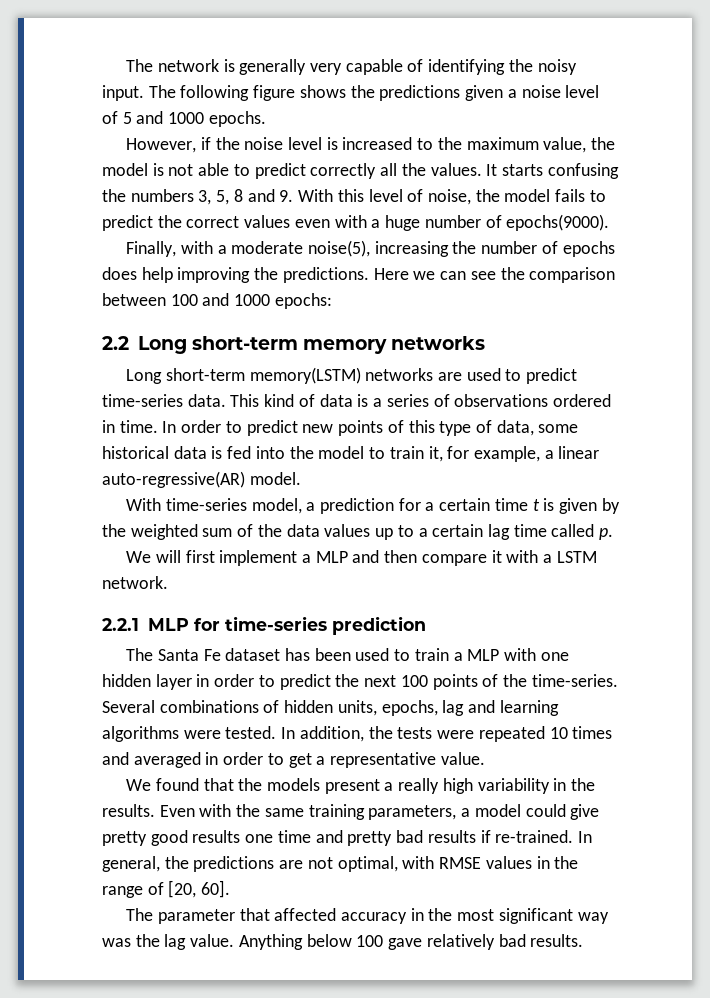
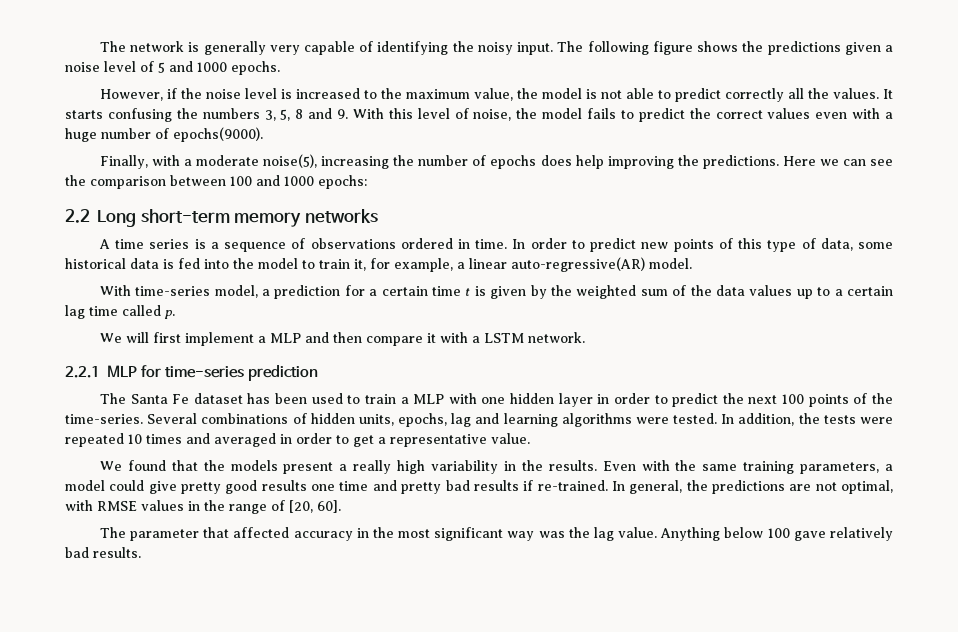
[126,367,578,384] [102,394,353,407] Long short-term memory(LSTM) networks are used to predict time-series data. This kind of data -> [98,239,190,249] A time series
[386,394,429,407] series -> [224,242,287,252] sequence

